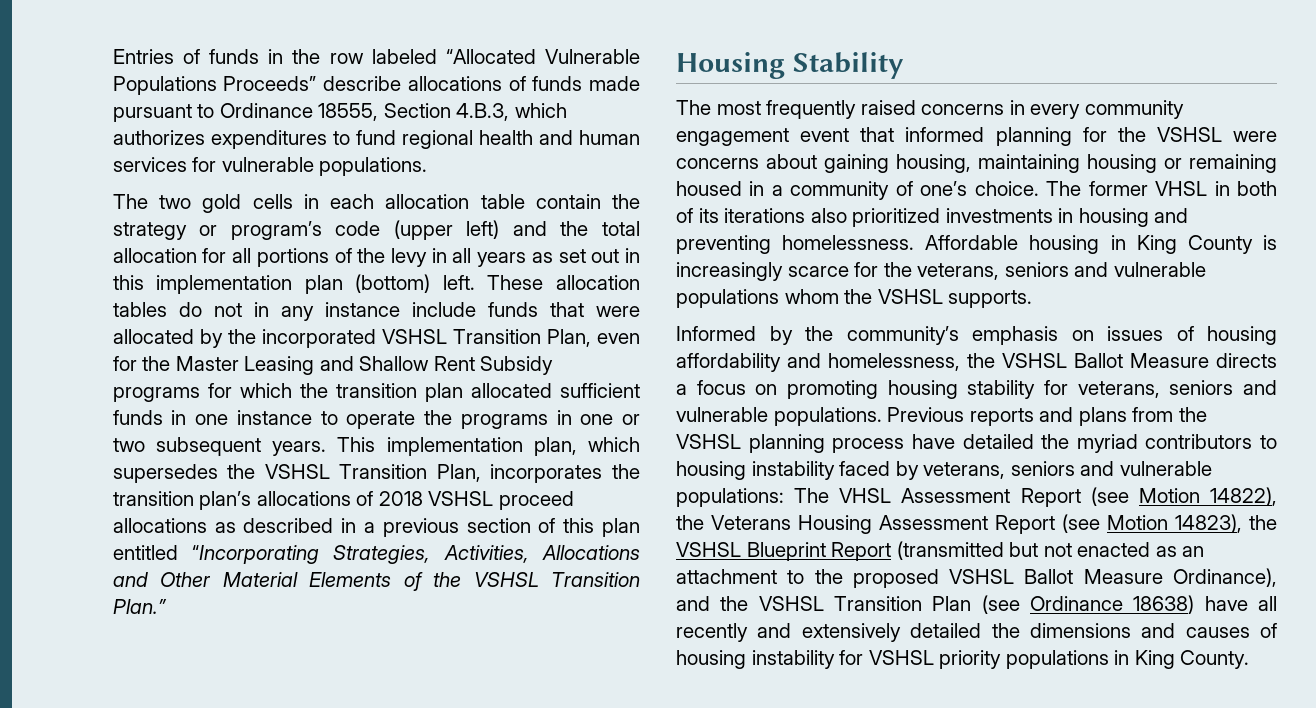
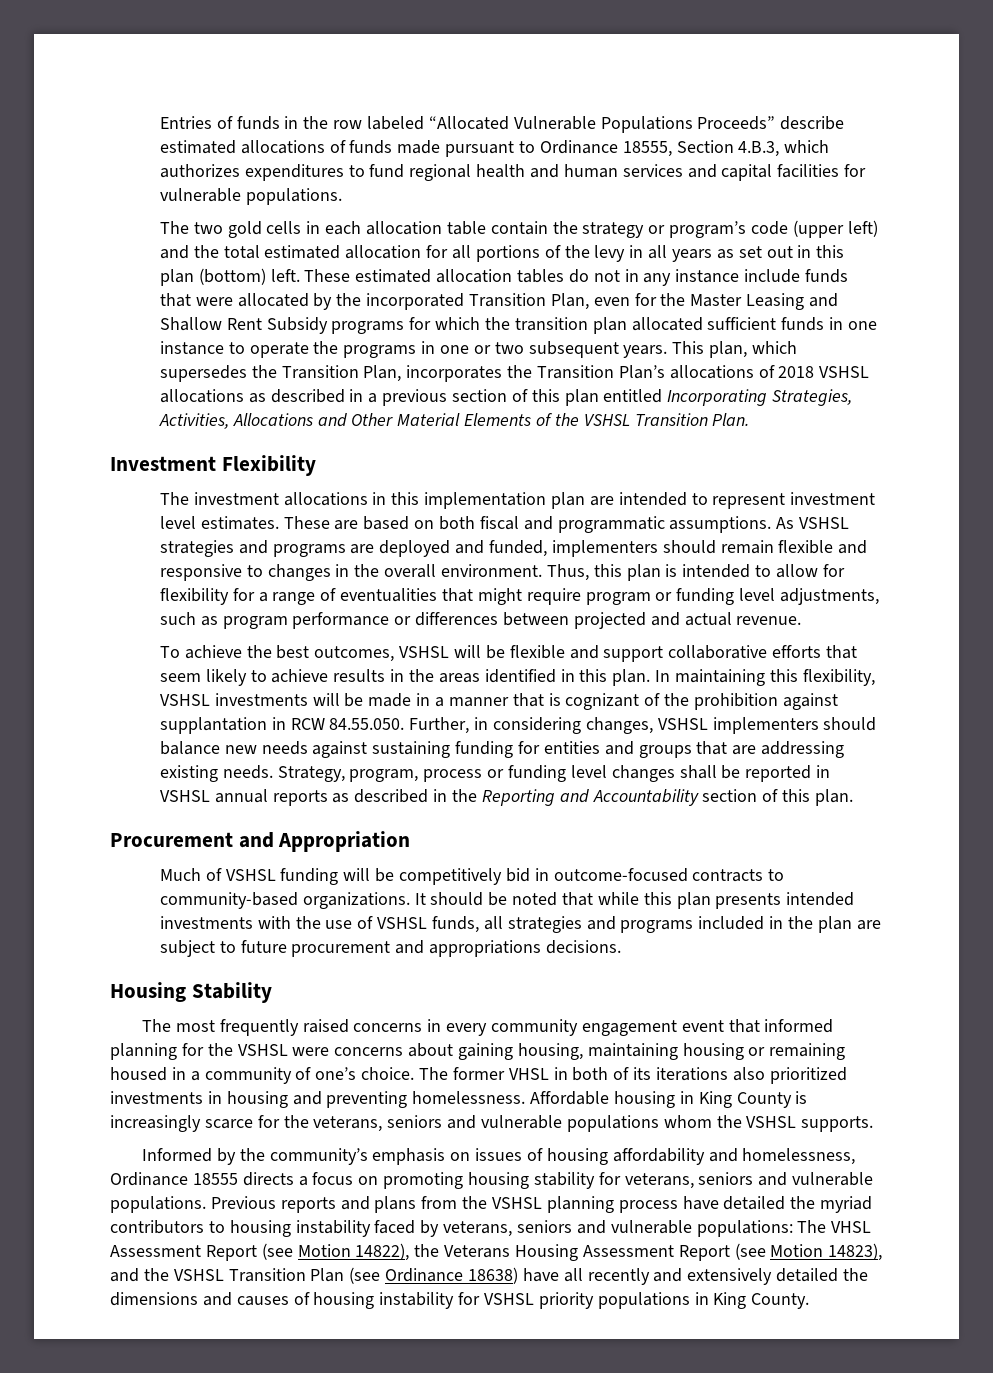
(402, 83) none -> [159,140,236,154] estimated
(187, 164) none -> [687,164,840,181] and capital facilities
(641, 228) none -> [264,245,341,259] estimated
[156,275,293,294] implementation -> (845, 251) none
(544, 282) none -> [355,269,432,283] estimated
[381,329,447,344] VSHSL -> (465, 301) none
[386,437,523,456] implementation -> (705, 347) none
[264,464,330,479] VSHSL -> (277, 371) none
[112,491,252,510] transition plan’s -> [536,365,665,379] Transition Plan’s
[498,491,574,510] proceed -> (870, 372) none
[192,545,320,564] “Incorporating -> [667,389,768,406] Incorporating
[112,599,167,614] Plan.” -> [712,413,750,426] [110,455,316,476] [159,492,876,509] [159,516,850,533] [159,540,868,557] [159,564,845,581] [159,588,879,605] [159,612,802,629] [159,645,857,662] [159,669,875,686] [159,693,838,710] [159,717,877,734] [159,741,845,758] [159,765,831,782] [159,789,853,806] [110,831,411,852] [159,868,785,885] [159,892,855,909] [159,916,881,933] [159,940,621,957] Plan. // Investment Flexibility // The investment allocations in this implementation plan are intended to represent investment level estimates. These are based on both fiscal and programmatic assumptions. As VSHSL strategies and programs are deployed and funded, implementers should remain flexible and responsive to changes in the overall environment. Thus, this plan is intended to allow for flexibility for a range of eventualities that might require program or funding level adjustments, such as program performance or differences between projected and actual revenue. // To achieve the best outcomes, VSHSL will be flexible and support collaborative efforts that seem likely to achieve results in the areas identified in this plan. In maintaining this flexibility, VSHSL investments will be made in a manner that is cognizant of the prohibition against supplantation in RCW 84.55.050. Further, in considering changes, VSHSL implementers should balance new needs against sustaining funding for entities and groups that are addressing existing needs. Strategy, program, process or funding level changes shall be reported in VSHSL annual reports as described in the Reporting and Accountability section of this plan. // Procurement and Appropriation // Much of VSHSL funding will be competitively bid in outcome-focused contracts to community-based organizations. It should be noted that while this plan presents intended investments with the use of VSHSL funds, all strategies and programs included in the plan are subject to future procurement and appropriations decisions.
[967,353,1209,368] the VSHSL Ballot Measure -> [110,1172,238,1186] Ordinance 18555
[1249,515,1277,530] [676,541,1205,561] [676,568,1277,588] the VSHSL Blueprint Report (transmitted but not enacted as an attachment to the proposed VSHSL Ballot Measure Ordinance), -> (883, 1252) none

